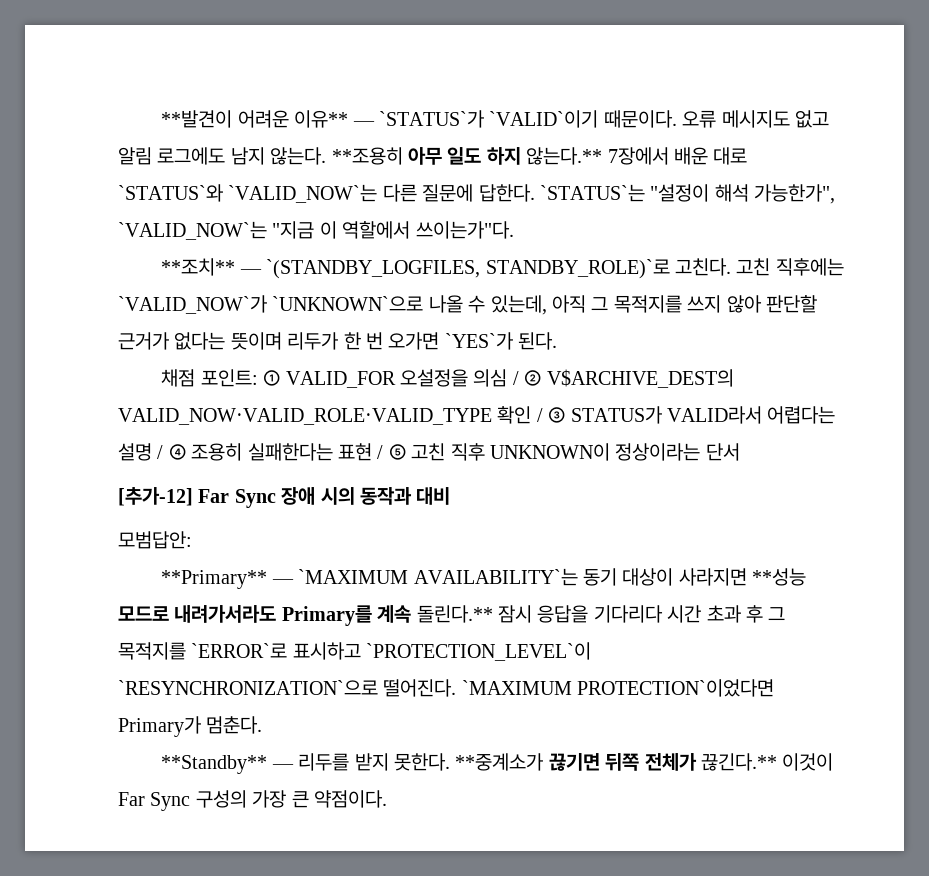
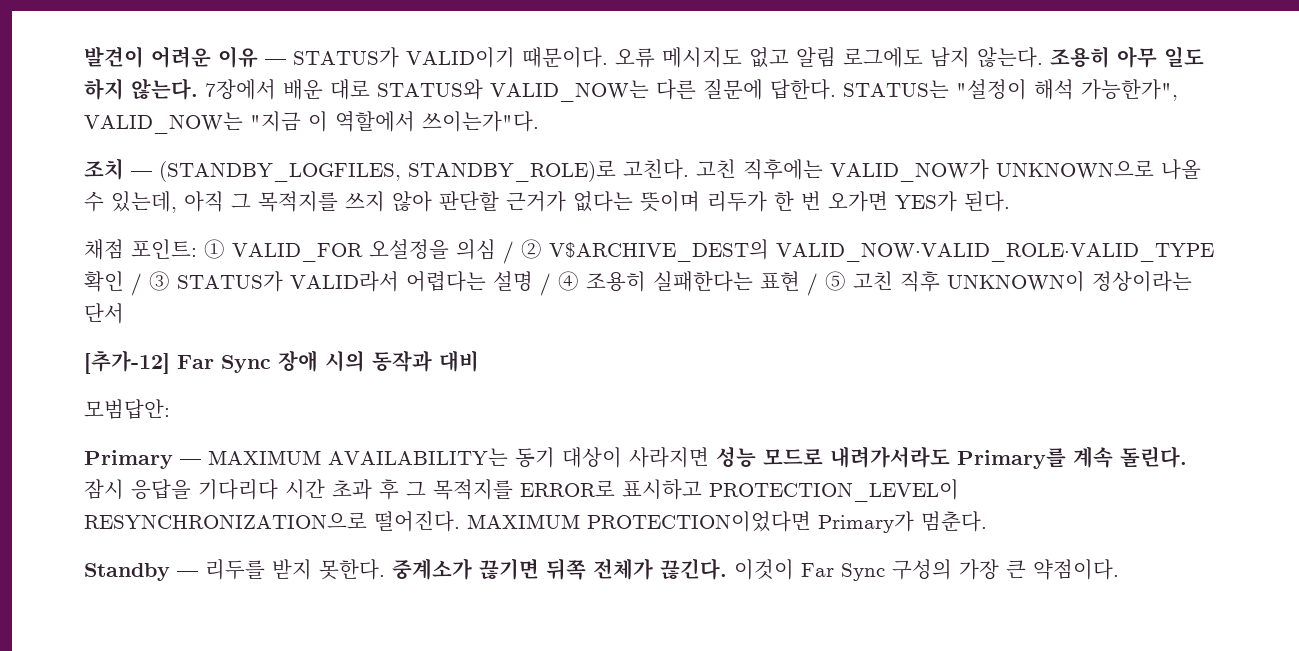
[161,110,599,128] **발견이 어려운 이유** — `STATUS`가 `VALID`이기 -> [84,46,515,68] 발견이 어려운 이유 — STATUS가 VALID이기
[331,147,403,165] **조용히 -> [1050,46,1110,68] 조용히
[526,147,603,165] 않는다.** -> [131,78,198,100] 않는다.
[118,184,378,203] `STATUS`와 `VALID_NOW`는 -> [377,79,649,102] STATUS와 VALID_NOW는
[539,184,645,202] `STATUS`는 -> [843,80,949,98] STATUS는
[118,221,267,240] `VALID_NOW`는 -> [84,112,243,134] VALID_NOW는
[161,258,670,279] **조치** — `(STANDBY_LOGFILES, STANDBY_ROLE)`로 -> [84,158,616,182] 조치 — (STANDBY_LOGFILES, STANDBY_ROLE)로
[118,295,424,314] `VALID_NOW`가 `UNKNOWN`으로 -> [830,159,1154,182] VALID_NOW가 UNKNOWN으로
[444,332,513,350] `YES`가 -> [895,191,957,212] YES가
[161,568,578,589] **Primary** — `MAXIMUM AVAILABILITY`는 -> [84,448,508,469] Primary — MAXIMUM AVAILABILITY는
[752,568,807,586] **성능 -> [716,446,756,467] 성능
[416,605,493,623] 돌린다.** -> [1120,446,1187,468] 돌린다.
[191,642,592,661] [118,679,775,697] `ERROR`로 표시하고 `PROTECTION_LEVEL`이 `RESYNCHRONIZATION`으로 떨어진다. `MAXIMUM PROTECTION`이었다면 -> [520,479,959,502] [84,511,811,532] ERROR로 표시하고 PROTECTION_LEVEL이 RESYNCHRONIZATION으로 떨어진다. MAXIMUM PROTECTION이었다면
[161,755,268,774] **Standby** -> [84,563,170,581] Standby
[455,753,544,771] **중계소가 -> [392,558,472,580] 중계소가
[700,753,777,771] 끊긴다.** -> [660,558,727,580] 끊긴다.

